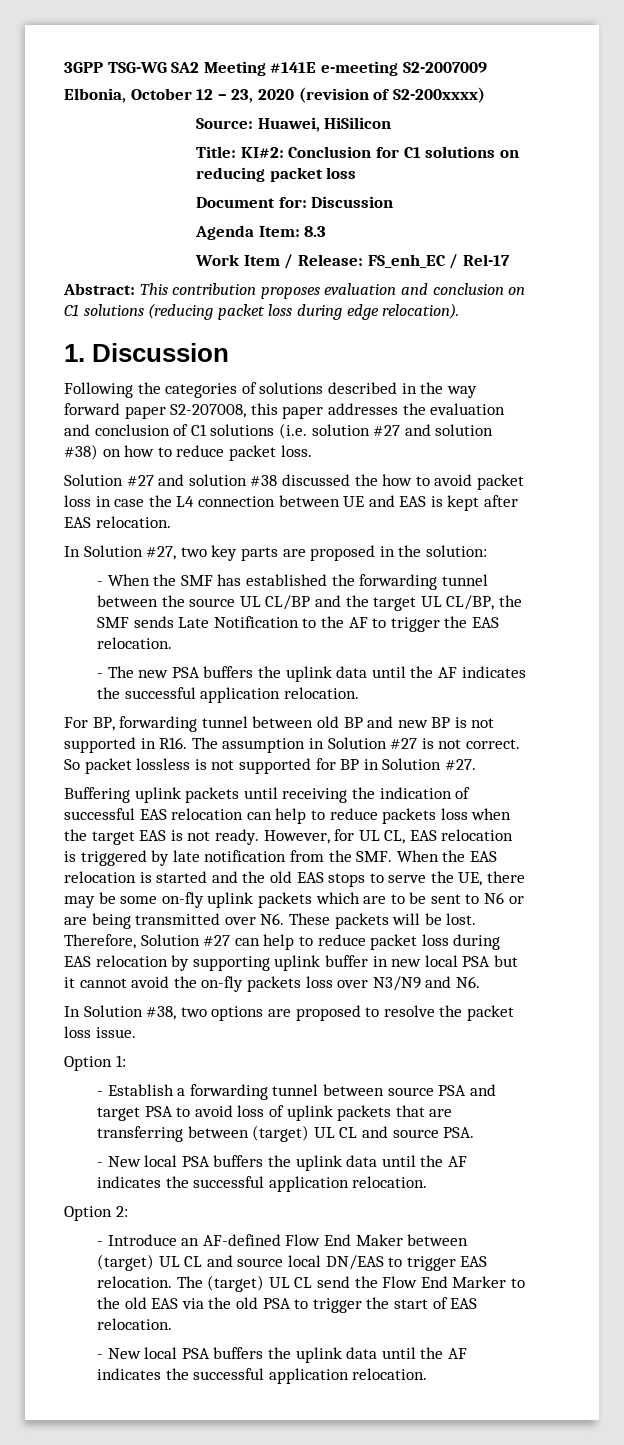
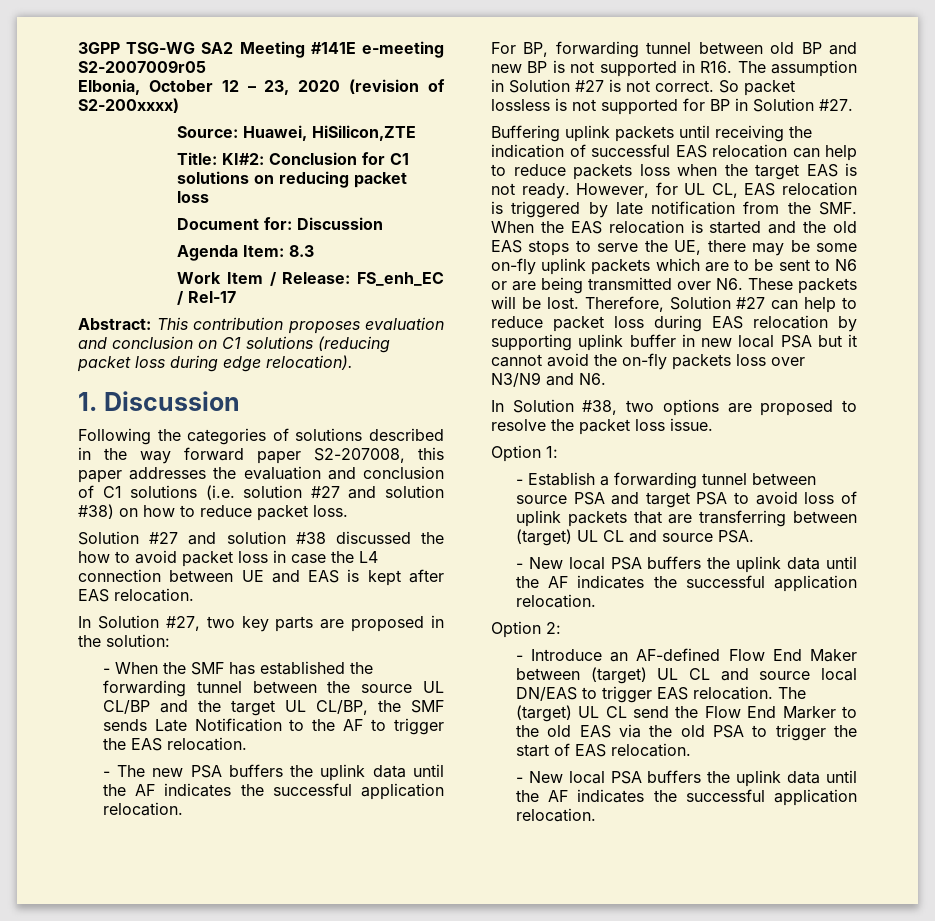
[402,62,487,73] S2-2007009 -> [78,60,206,73] S2-2007009r05
[324,117,392,129] HiSilicon -> [312,125,417,141] HiSilicon,ZTE

